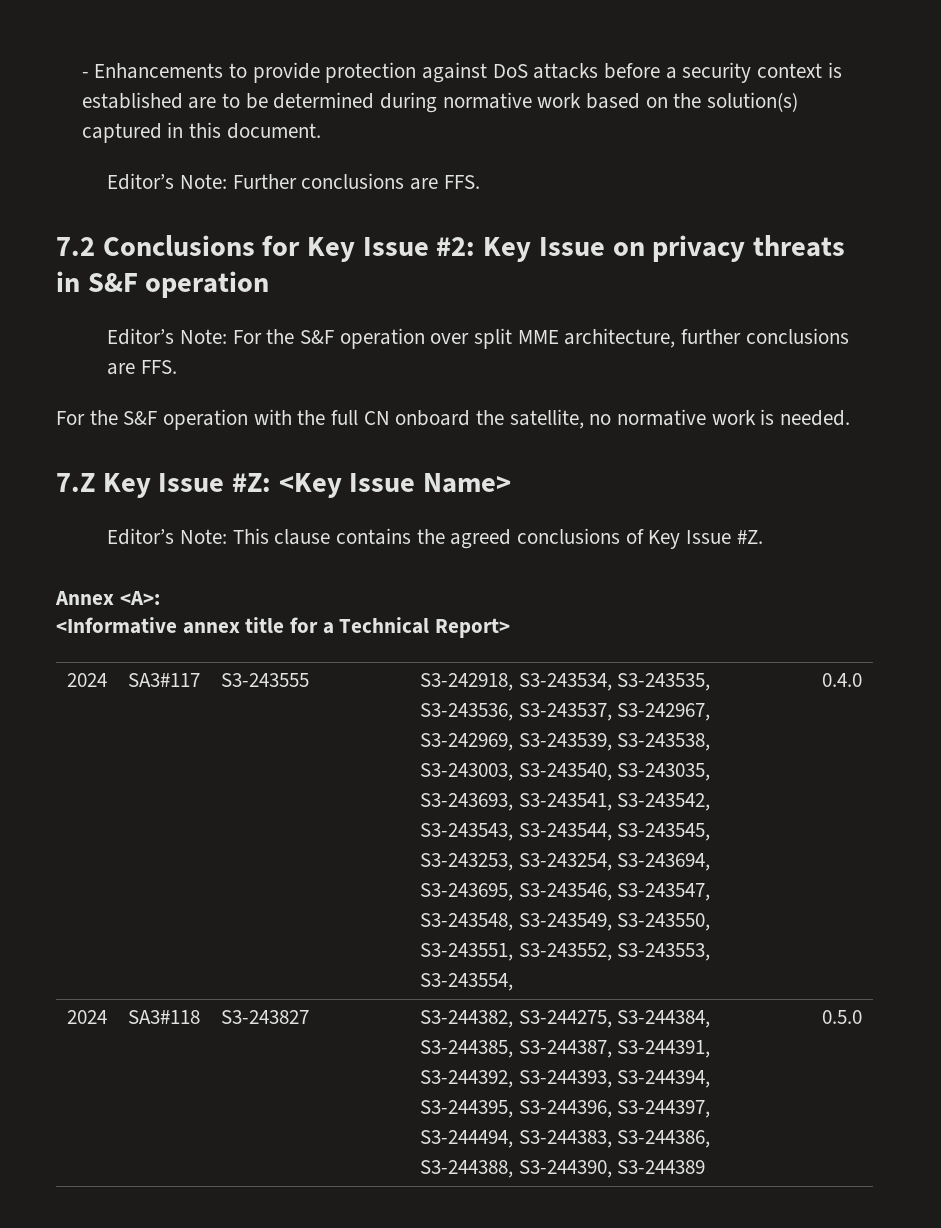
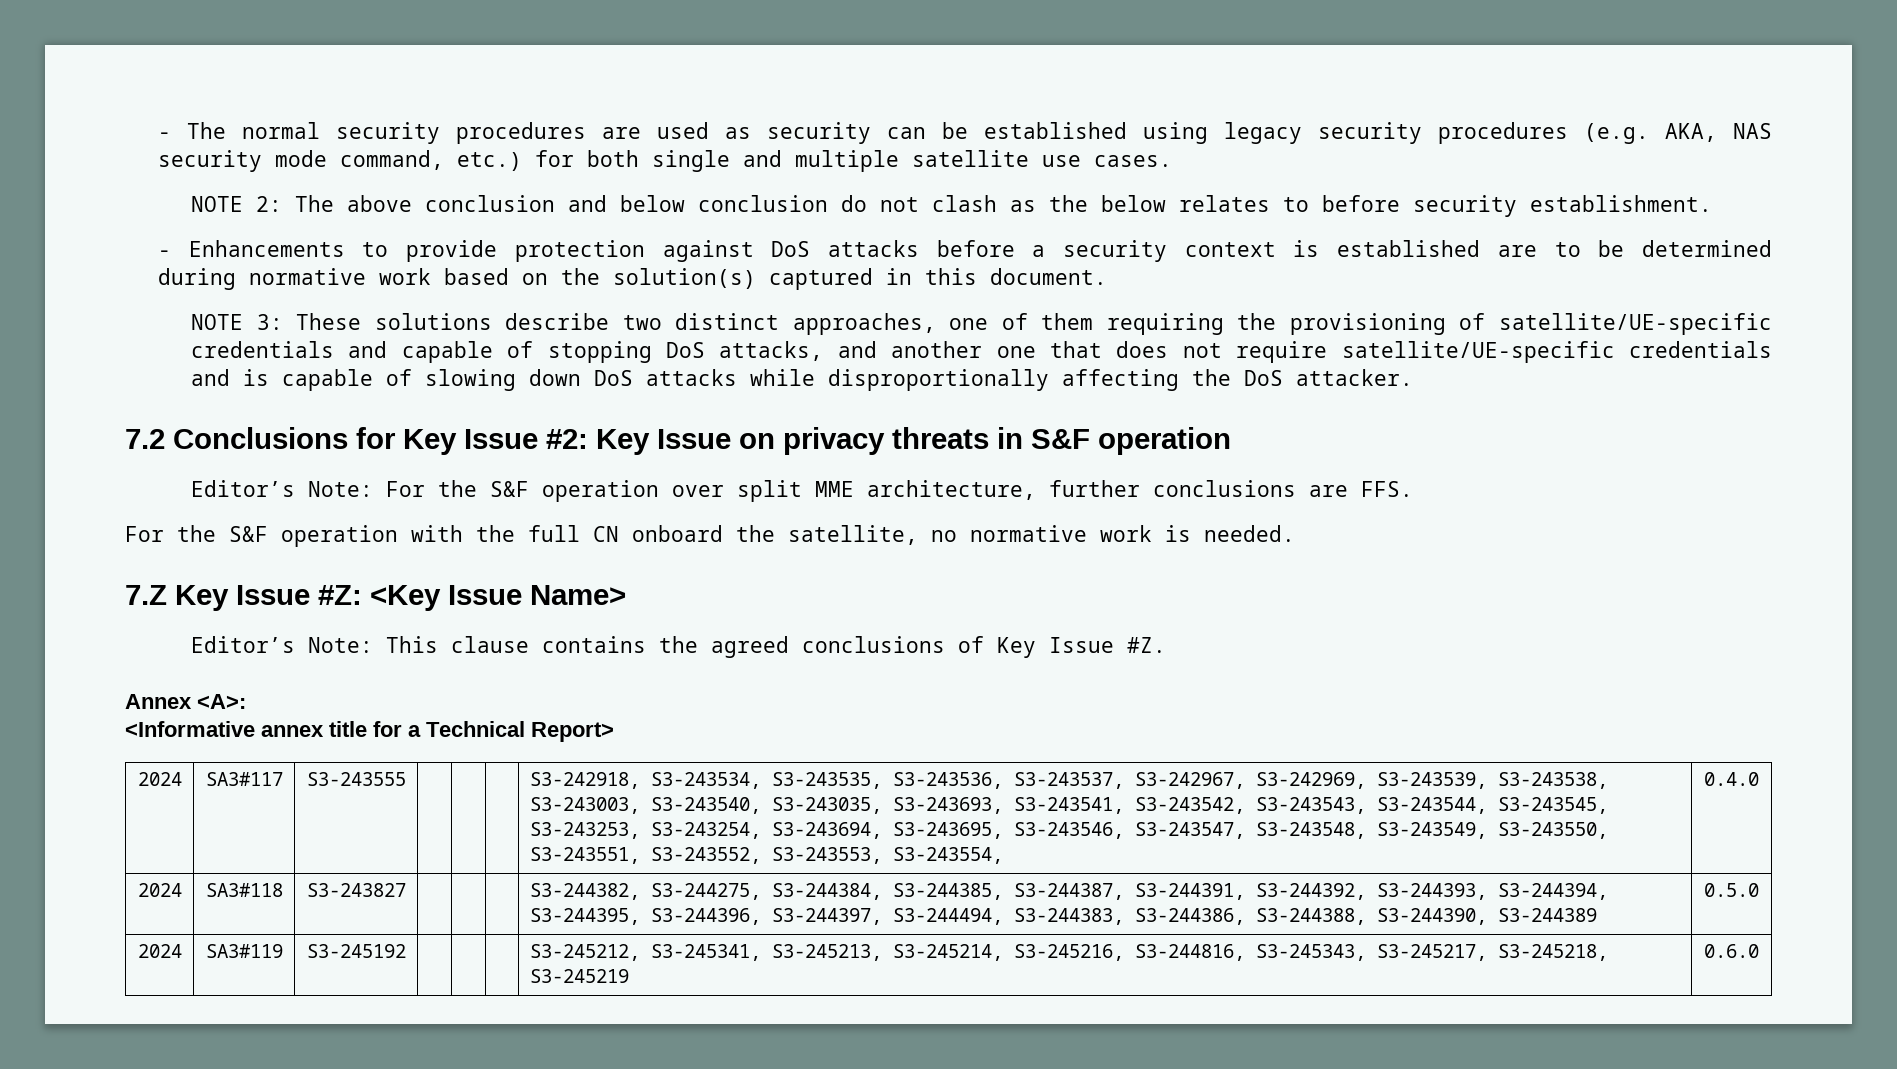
[81,72,89,78] - -> [158,122,1773,144] [158,150,1173,172] [191,195,1713,217] [158,250,172,257] - The normal security procedures are used as security can be established using legacy security procedures (e.g. AKA, NAS security mode command, etc.) for both single and multiple satellite use cases. // NOTE 2: The above conclusion and below conclusion do not clash as the below relates to before security establishment. // -
[107,173,480,190] Editor’s Note: Further conclusions are FFS. -> [191,313,1773,335] [191,341,1772,363] [191,369,1414,391] NOTE 3: These solutions describe two distinct approaches, one of them requiring the provisioning of satellite/UE-specific credentials and capable of stopping DoS attacks, and another one that does not require satellite/UE-specific credentials and is capable of slowing down DoS attacks while disproportionally affecting the DoS attacker.
(862, 1017) none -> [137,944,182,958] [205,944,283,958] [306,944,406,958] [529,944,1608,961] [529,969,629,983] [1704,944,1759,958] // 2024 | SA3#119 | S3-245192 | | | | S3-245212, S3-245341, S3-245213, S3-245214, S3-245216, S3‑244816, S3-245343, S3-245217, S3-245218, S3-245219 | 0.6.0

